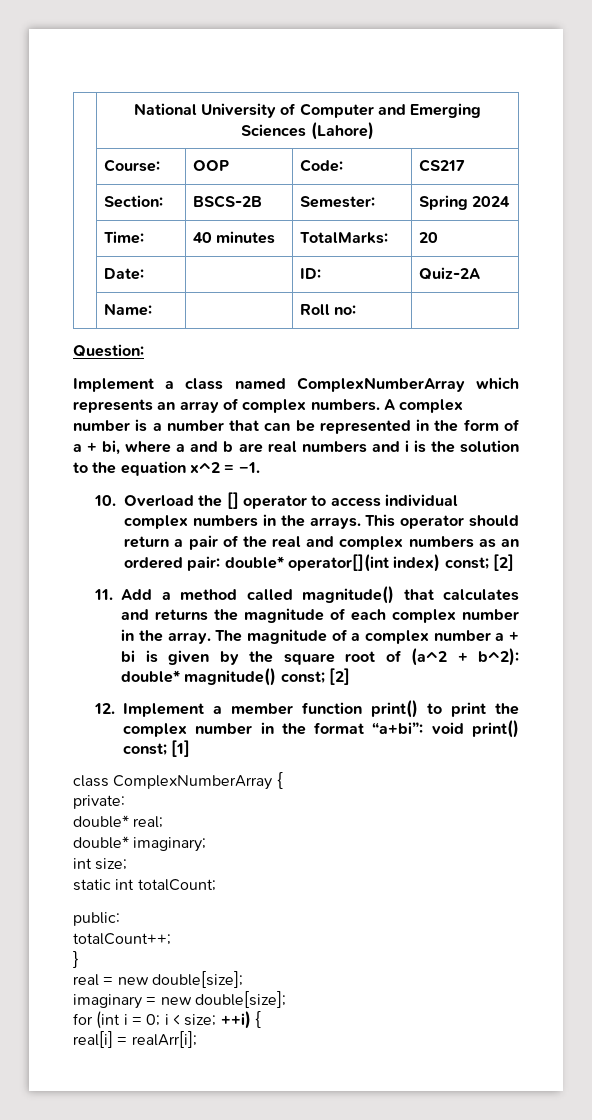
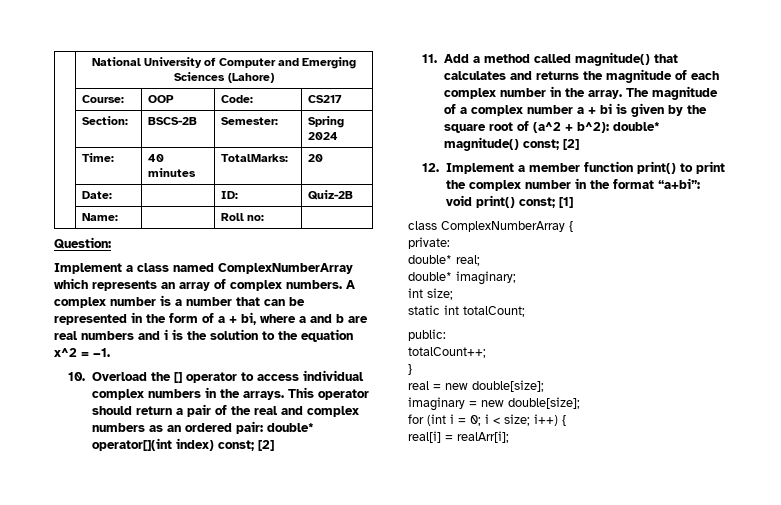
[418,267,480,280] Quiz-2A -> [308,190,354,200] Quiz-2B
[220,1011,251,1029] ++i) -> [534,414,558,426] i++)

